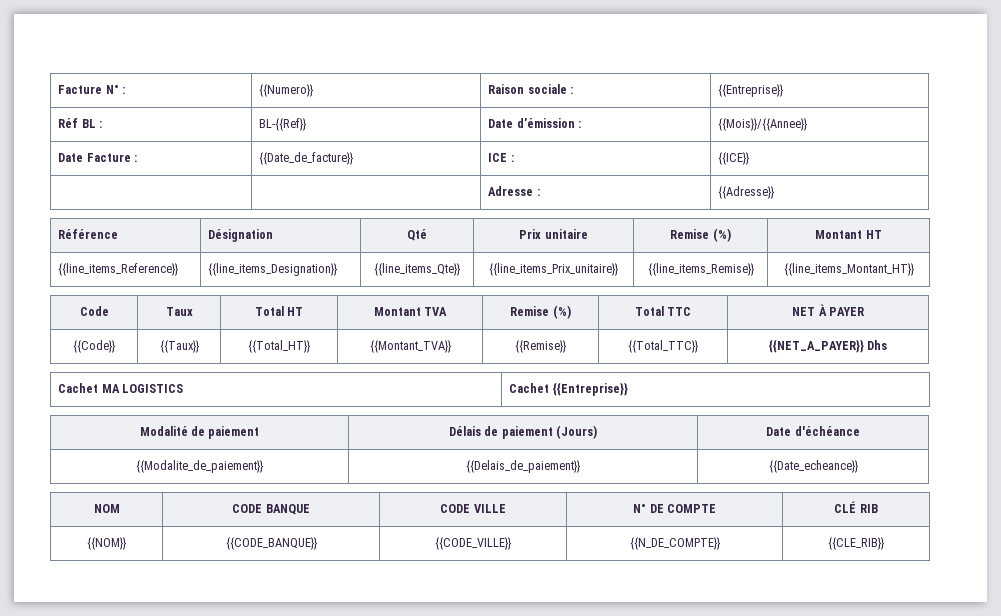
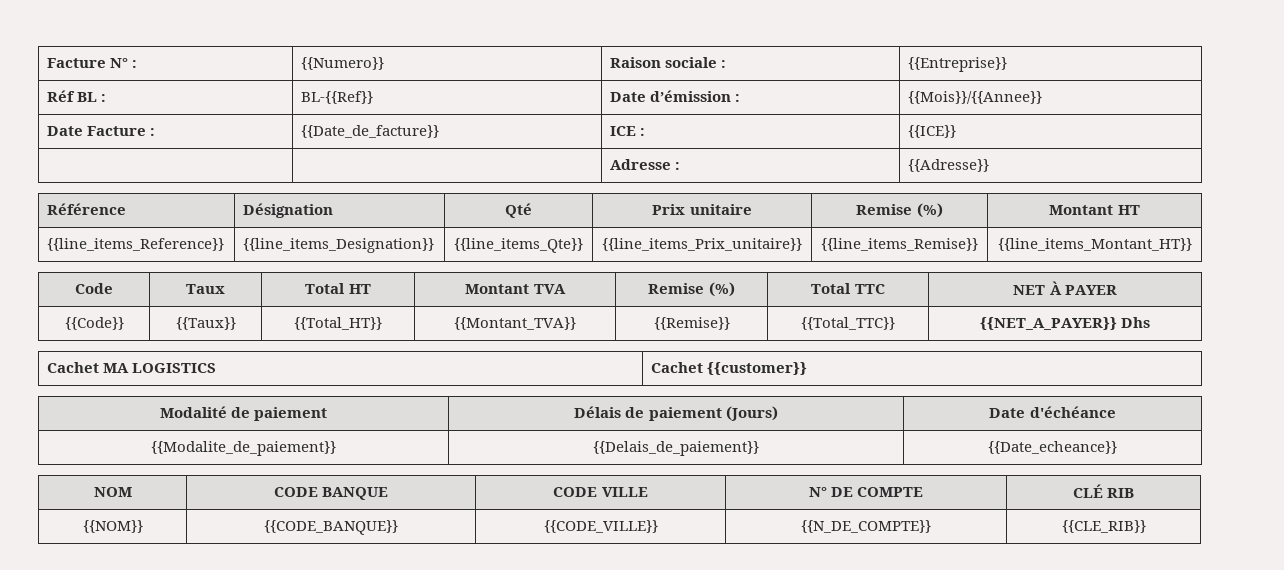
[552,382,628,396] {{Entreprise}} -> [706,362,807,375] {{customer}}

